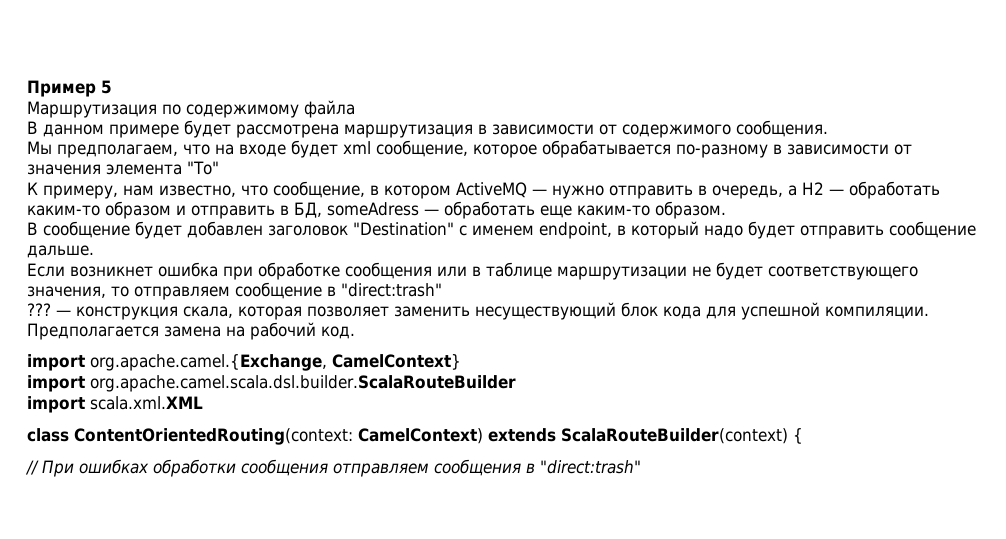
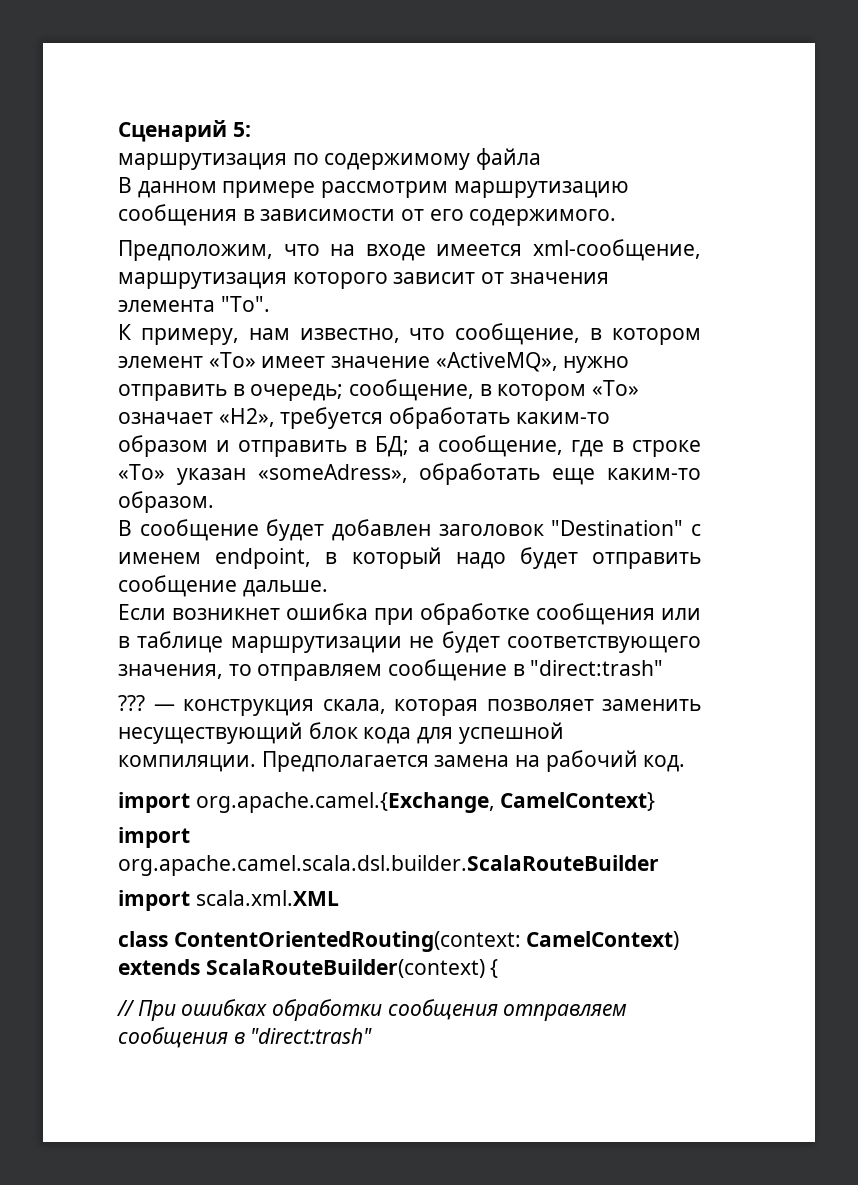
[27,80,112,97] [27,101,157,118] Пример 5 // Маршрутизация -> [118,120,251,142] [118,153,287,170] Сценарий 5: // маршрутизация
[184,120,828,138] [27,140,889,158] будет рассмотрена маршрутизация в зависимости от содержимого сообщения. // Мы предполагаем, что на входе будет xml сообщение, которое обрабатывается по-разному в зависимости -> [321,181,629,198] [118,204,617,226] [118,239,701,261] [118,272,476,289] рассмотрим маршрутизацию сообщения в зависимости от его содержимого. // Предположим, что на входе имеется xml-сообщение, маршрутизация которого зависит
[187,161,219,175] "То" -> [220,296,270,312] "То".
[456,182,844,199] ActiveMQ — нужно отправить в очередь, а H2 — -> [118,352,630,373] [118,379,640,401] [118,407,384,429] элемент «То» имеет значение «ActiveMQ», нужно отправить в очередь; сообщение, в котором «То» означает «H2», требуется
[294,202,439,218] БД, someAdress — -> [375,435,701,457] [118,464,408,485] БД; а сообщение, где в строке «То» указан «someAdress»,

